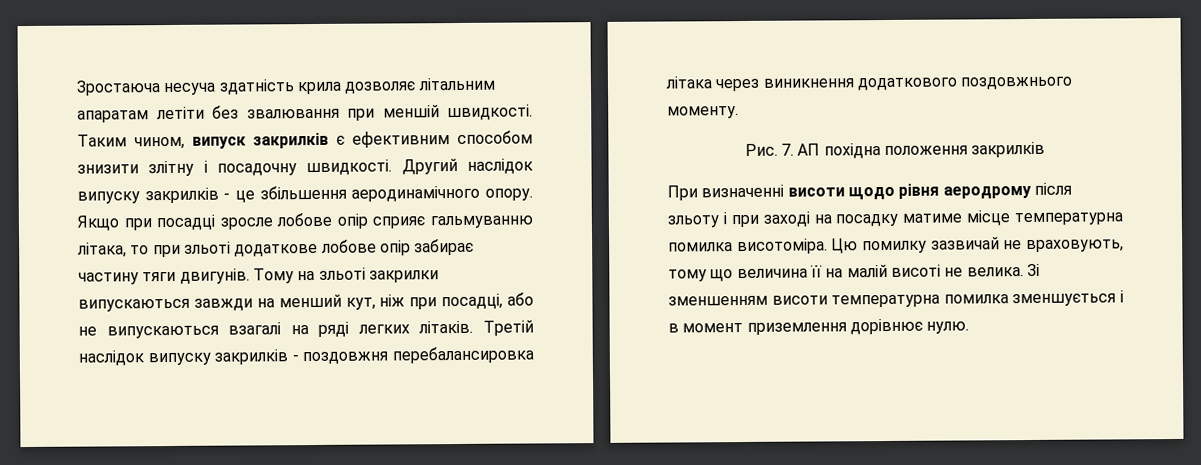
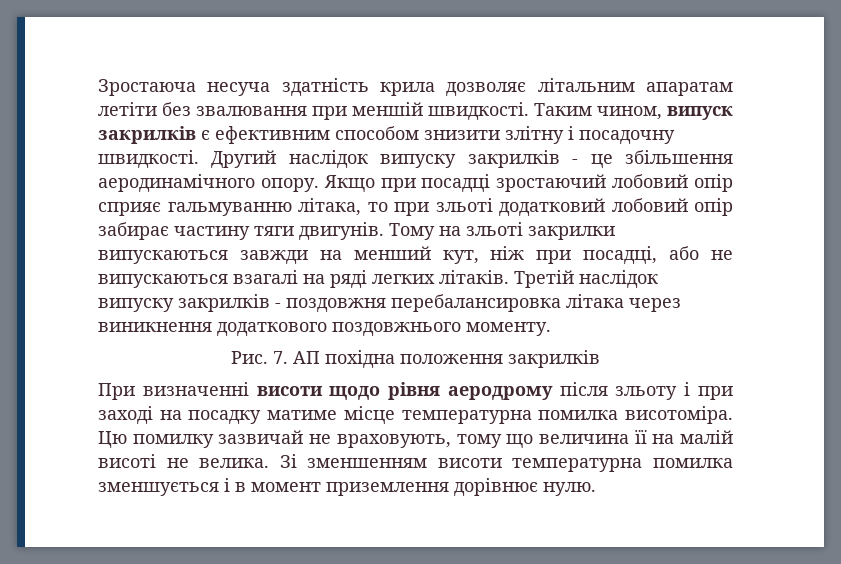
[219,212,333,230] зросле лобове -> [496,174,689,192] зростаючий лобовий
[234,239,377,257] додаткове лобове -> [499,198,688,217] додатковий лобовий

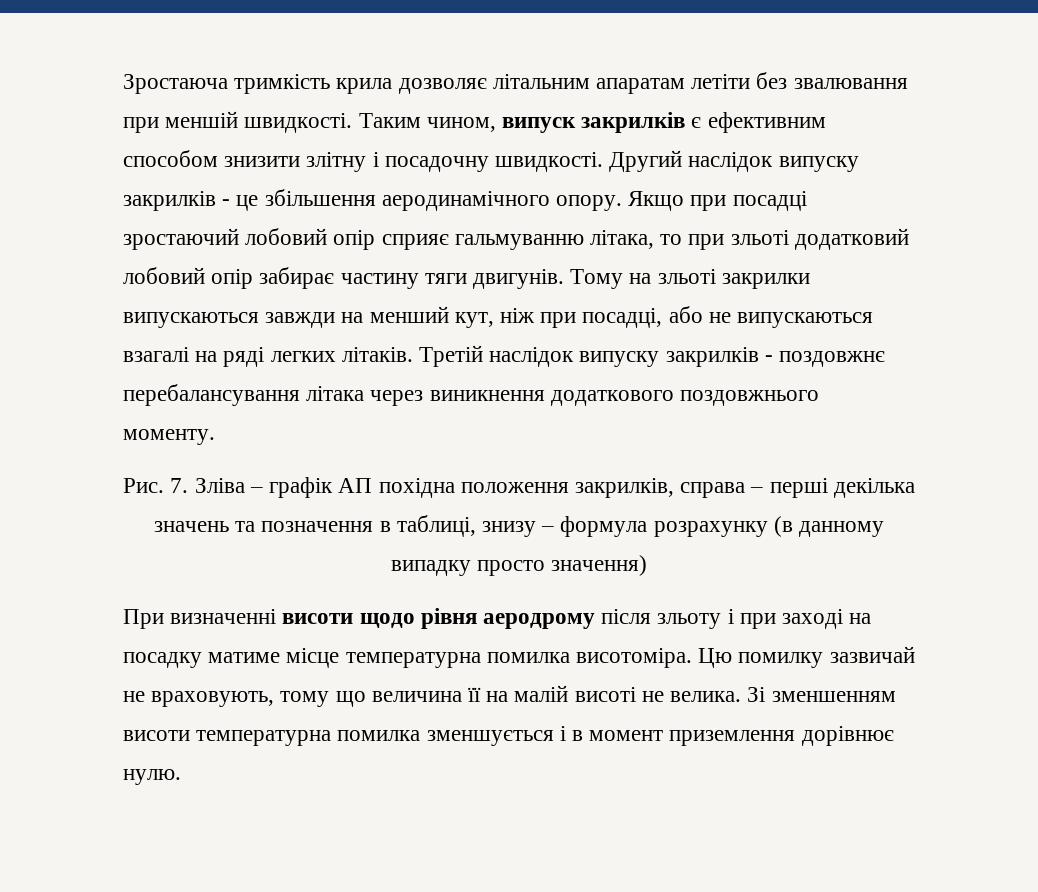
[207,78,369,97] несуча здатність -> [234,74,331,94] тримкість
[286,294,561,313] поздовжня перебалансировка -> [779,351,886,367] [123,384,300,406] поздовжнє перебалансування
[293,350,600,369] АП похідна положення закрилків -> [194,477,915,498] [153,515,885,537] [390,555,648,576] Зліва – графік АП похідна положення закрилків, справа – перші декілька значень та позначення в таблиці, знизу – формула розрахунку (в данному випадку просто значення)

